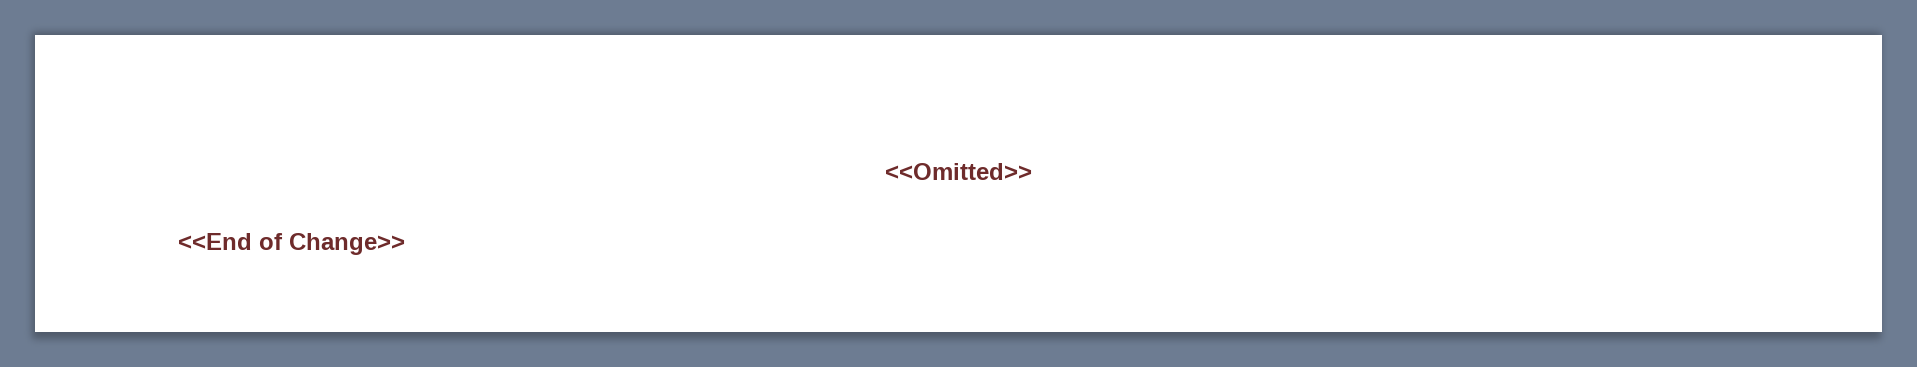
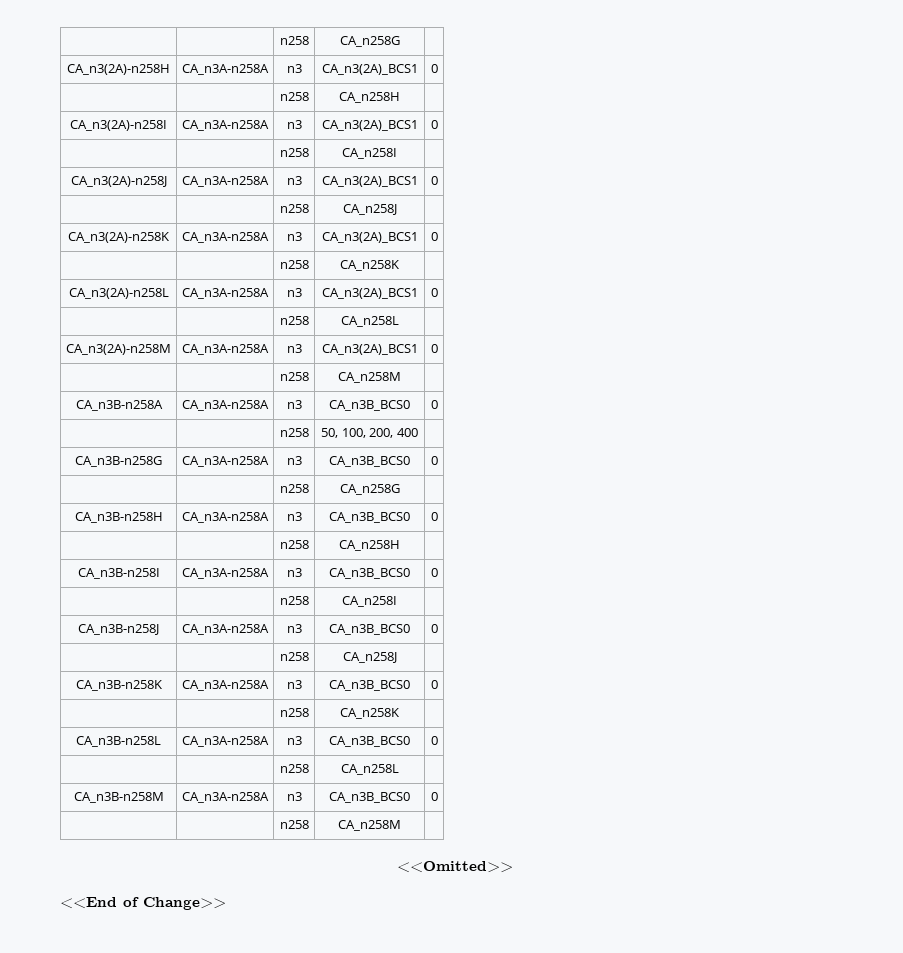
(885, 171) none -> [279,36,309,45] [339,36,400,47] [67,64,170,75] [182,64,269,75] [286,64,302,73] [321,64,418,75] [430,64,438,73] [279,92,309,101] [339,92,400,103] [70,120,167,131] [182,120,269,131] [286,120,302,129] [321,120,418,131] [430,120,438,129] [279,148,309,157] [342,148,397,159] [70,176,167,187] [182,176,269,187] [286,176,302,185] [321,176,418,187] [430,176,438,185] [279,204,309,213] [342,204,397,215] [68,232,169,243] [182,232,269,243] [286,232,302,241] [321,232,418,243] [430,232,438,241] [279,260,309,269] [340,260,399,271] [68,288,169,299] [182,288,269,299] [286,288,302,297] [321,288,418,299] [430,288,438,297] [279,316,309,325] [340,316,399,327] [66,344,171,355] [182,344,269,355] [286,344,302,353] [321,344,418,355] [430,344,438,353] [279,372,309,381] [338,372,401,383] [75,400,163,411] [182,400,269,411] [286,400,302,409] [329,400,410,411] [430,400,438,409] [279,428,309,437] [321,428,418,438] [75,456,162,467] [182,456,269,467] [286,456,302,465] [329,456,410,467] [430,456,438,465] [279,484,309,493] [339,484,400,495] [74,512,163,523] [182,512,269,523] [286,512,302,521] [329,512,410,523] [430,512,438,521] [279,540,309,549] [339,540,400,551] [77,568,160,579] [182,568,269,579] [286,568,302,577] [329,568,410,579] [430,568,438,577] [279,596,309,605] [342,596,397,607] [78,624,159,635] [182,624,269,635] [286,624,302,633] [329,624,410,635] [430,624,438,633] [279,652,309,661] [342,652,397,663] [75,680,162,691] [182,680,269,691] [286,680,302,689] [329,680,410,691] [430,680,438,689] [279,708,309,717] [340,708,399,719] [76,736,161,747] [182,736,269,747] [286,736,302,745] [329,736,410,747] [430,736,438,745] [279,764,309,773] [340,764,399,775] [73,792,164,803] [182,792,269,803] [286,792,302,801] [329,792,410,803] [430,792,438,801] [279,820,309,829] [338,820,401,831] | | n258 | CA_n258G | // CA_n3(2A)-n258H | CA_n3A-n258A | n3 | CA_n3(2A)_BCS1 | 0 // | | n258 | CA_n258H | // CA_n3(2A)-n258I | CA_n3A-n258A | n3 | CA_n3(2A)_BCS1 | 0 // | | n258 | CA_n258I | // CA_n3(2A)-n258J | CA_n3A-n258A | n3 | CA_n3(2A)_BCS1 | 0 // | | n258 | CA_n258J | // CA_n3(2A)-n258K | CA_n3A-n258A | n3 | CA_n3(2A)_BCS1 | 0 // | | n258 | CA_n258K | // CA_n3(2A)-n258L | CA_n3A-n258A | n3 | CA_n3(2A)_BCS1 | 0 // | | n258 | CA_n258L | // CA_n3(2A)-n258M | CA_n3A-n258A | n3 | CA_n3(2A)_BCS1 | 0 // | | n258 | CA_n258M | // CA_n3B-n258A | CA_n3A-n258A | n3 | CA_n3B_BCS0 | 0 // | | n258 | 50, 100, 200, 400 | // CA_n3B-n258G | CA_n3A-n258A | n3 | CA_n3B_BCS0 | 0 // | | n258 | CA_n258G | // CA_n3B-n258H | CA_n3A-n258A | n3 | CA_n3B_BCS0 | 0 // | | n258 | CA_n258H | // CA_n3B-n258I | CA_n3A-n258A | n3 | CA_n3B_BCS0 | 0 // | | n258 | CA_n258I | // CA_n3B-n258J | CA_n3A-n258A | n3 | CA_n3B_BCS0 | 0 // | | n258 | CA_n258J | // CA_n3B-n258K | CA_n3A-n258A | n3 | CA_n3B_BCS0 | 0 // | | n258 | CA_n258K | // CA_n3B-n258L | CA_n3A-n258A | n3 | CA_n3B_BCS0 | 0 // | | n258 | CA_n258L | // CA_n3B-n258M | CA_n3A-n258A | n3 | CA_n3B_BCS0 | 0 // | | n258 | CA_n258M | //

